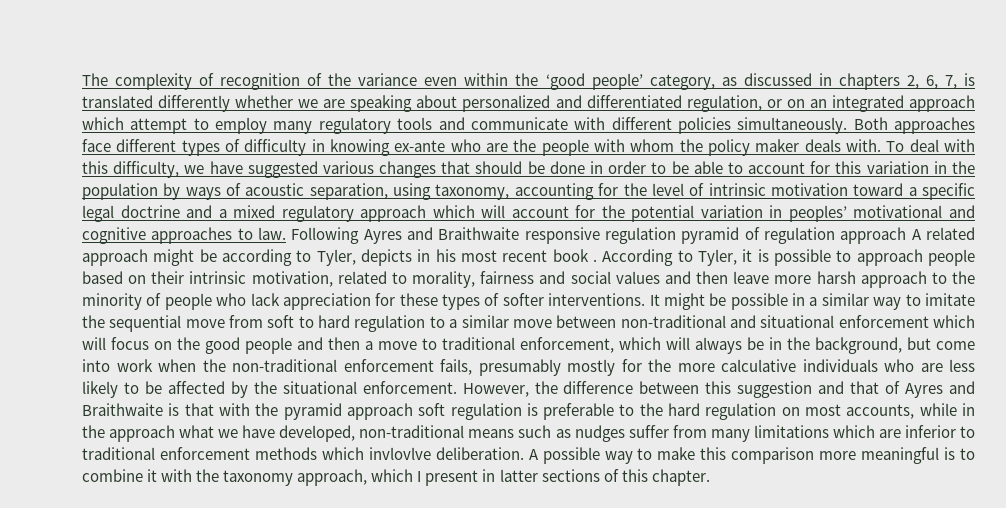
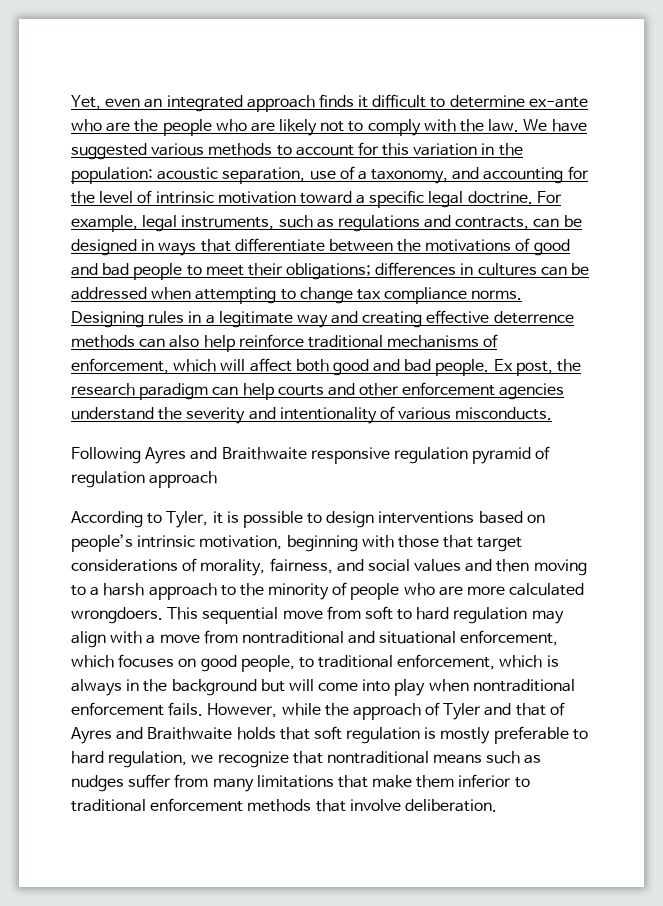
[82,73,975,90] [82,95,976,112] [82,117,976,134] [82,139,391,156] The complexity of recognition of the variance even within the ‘good people’ category, as discussed in chapters 2, 6, 7, is translated differently whether we are speaking about personalized and differentiated regulation, or on an integrated approach which attempt to employ many regulatory tools and communicate with different policies simultaneously. Both approaches face different types of difficulty in knowing -> [71,94,525,112] Yet, even an integrated approach finds it difficult to determine
[594,139,976,156] [82,161,723,178] with whom the policy maker deals with. To deal with this difficulty, we have suggested various changes that should be done in order to be able -> [215,119,587,136] [71,143,273,160] who are likely not to comply with the law. We have suggested various methods
[82,183,510,200] population by ways of acoustic separation, using taxonomy, -> [71,166,480,184] population: acoustic separation, use of a taxonomy, and
[120,205,975,222] [82,227,286,244] doctrine and a mixed regulatory approach which will account for the potential variation in peoples’ motivational and cognitive approaches to law. -> [467,191,562,204] [71,215,582,232] [71,238,570,256] [71,262,590,280] [71,287,523,304] [71,310,574,328] [71,334,499,352] [71,358,582,376] [71,382,565,400] [71,406,553,424] doctrine. For example, legal instruments, such as regulations and contracts, can be designed in ways that differentiate between the motivations of good and bad people to meet their obligations; differences in cultures can be addressed when attempting to change tax compliance norms. Designing rules in a legitimate way and creating effective deterrence methods can also help reinforce traditional mechanisms of enforcement, which will affect both good and bad people. Ex post, the research paradigm can help courts and other enforcement agencies understand the severity and intentionality of various misconducts. //
[911,227,976,240] [82,249,597,266] A related approach might be according to Tyler, depicts in his most recent book . -> (218, 479) //
[856,249,976,266] approach people -> [326,511,475,528] design interventions
[151,271,185,284] their -> [71,534,133,552] people’s
[337,271,535,288] related to morality, fairness -> [286,535,523,552] [71,558,333,576] beginning with those that target considerations of morality, fairness,
[733,271,812,284] leave more -> [533,559,587,576] [71,585,100,596] moving to a
[250,293,976,310] [82,315,105,328] lack appreciation for these types of softer interventions. It might be possible in a similar way to imitate the -> [438,583,585,596] [71,607,199,624] are more calculated wrongdoers. This
[429,315,976,328] [82,337,975,354] [82,359,975,376] [82,381,813,398] to a similar move between non-traditional and situational enforcement which will focus on the good people and then a move to traditional enforcement, which will always be in the background, but come into work when the non-traditional enforcement fails, presumably mostly for the more calculative individuals who are less likely to be affected by the situational enforcement. However, the difference between this suggestion -> [531,610,564,624] [71,630,559,648] [71,654,559,672] [71,679,575,696] [71,702,482,720] may align with a move from nontraditional and situational enforcement, which focuses on good people, to traditional enforcement, which is always in the background but will come into play when nontraditional enforcement fails. However, while the approach of Tyler
[168,403,413,420] is that with the pyramid approach -> [236,727,310,740] holds that
(538, 409) none -> [440,727,491,744] mostly
[639,403,975,420] [82,425,465,442] the hard regulation on most accounts, while in the approach what we have developed, non-traditional -> [71,751,429,768] hard regulation, we recognize that nontraditional
[832,425,901,438] which are -> [337,775,455,788] that make them
[321,447,975,464] [82,469,710,486] which invlovlve deliberation. A possible way to make this comparison more meaningful is to combine it with the taxonomy approach, which I present in latter sections of this chapter. -> [315,799,497,812] that involve deliberation.

